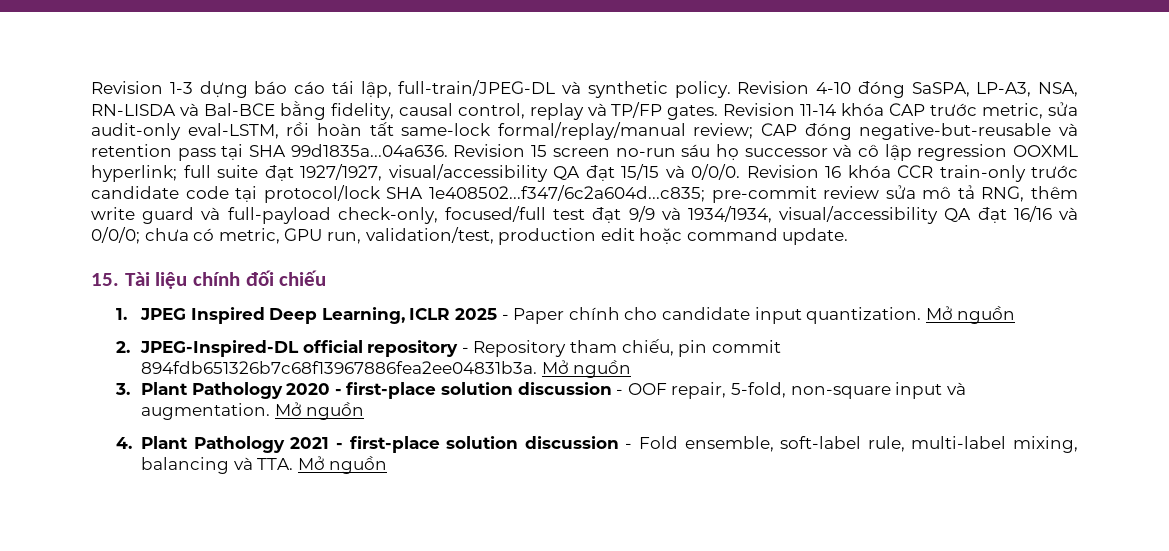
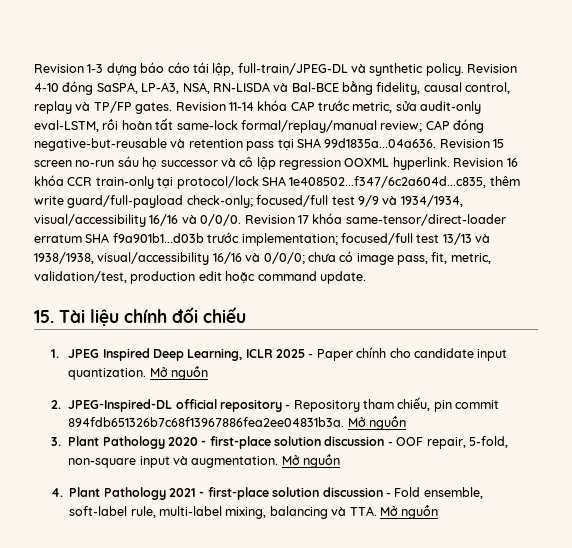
[91,164,740,182] hyperlink; full suite đạt 1927/1927, visual/accessibility QA đạt 15/15 và 0/0/0. -> [392,157,450,170] hyperlink.
[1031,165,1078,178] [91,185,1079,203] [91,206,622,224] trước candidate code tại protocol/lock SHA 1e408502...f347/6c2a604d...c835; pre-commit review sửa mô tả RNG, thêm write guard và full-payload check-only, focused/full test đạt -> [157,176,520,189] [34,195,355,208] tại protocol/lock SHA 1e408502...f347/6c2a604d...c835, thêm write guard/full-payload check-only; focused/full test
[944,207,1007,223] QA đạt -> [149,213,506,226] [34,232,490,246] [34,252,210,265] 16/16 và 0/0/0. Revision 17 khóa same-tensor/direct-loader erratum SHA f9a901b1...d03b trước implementation; focused/full test 13/13 và 1938/1938, visual/accessibility
[218,228,361,244] metric, GPU run, -> [356,252,491,265] image pass, fit, metric,

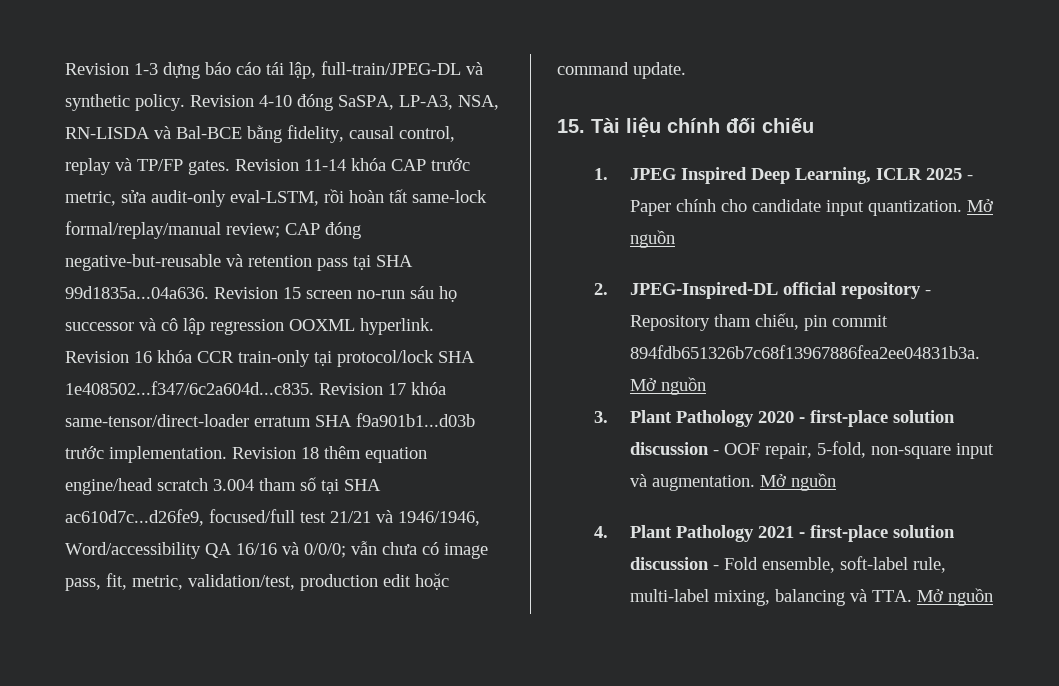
[289,176,520,188] [34,195,463,208] [34,214,242,227] 1e408502...f347/6c2a604d...c835, thêm write guard/full-payload check-only; focused/full test 9/9 và 1934/1934, visual/accessibility 16/16 và 0/0/0. -> [65,381,314,395] 1e408502...f347/6c2a604d...c835.
[241,233,490,246] [34,252,210,265] implementation; focused/full test 13/13 và 1938/1938, visual/accessibility -> [109,446,427,463] [65,477,381,495] [65,509,480,526] [65,542,232,559] implementation. Revision 18 thêm equation engine/head scratch 3.004 tham số tại SHA ac610d7c...d26fe9, focused/full test 21/21 và 1946/1946, Word/accessibility QA
(305, 258) none -> [351,541,377,555] vẫn

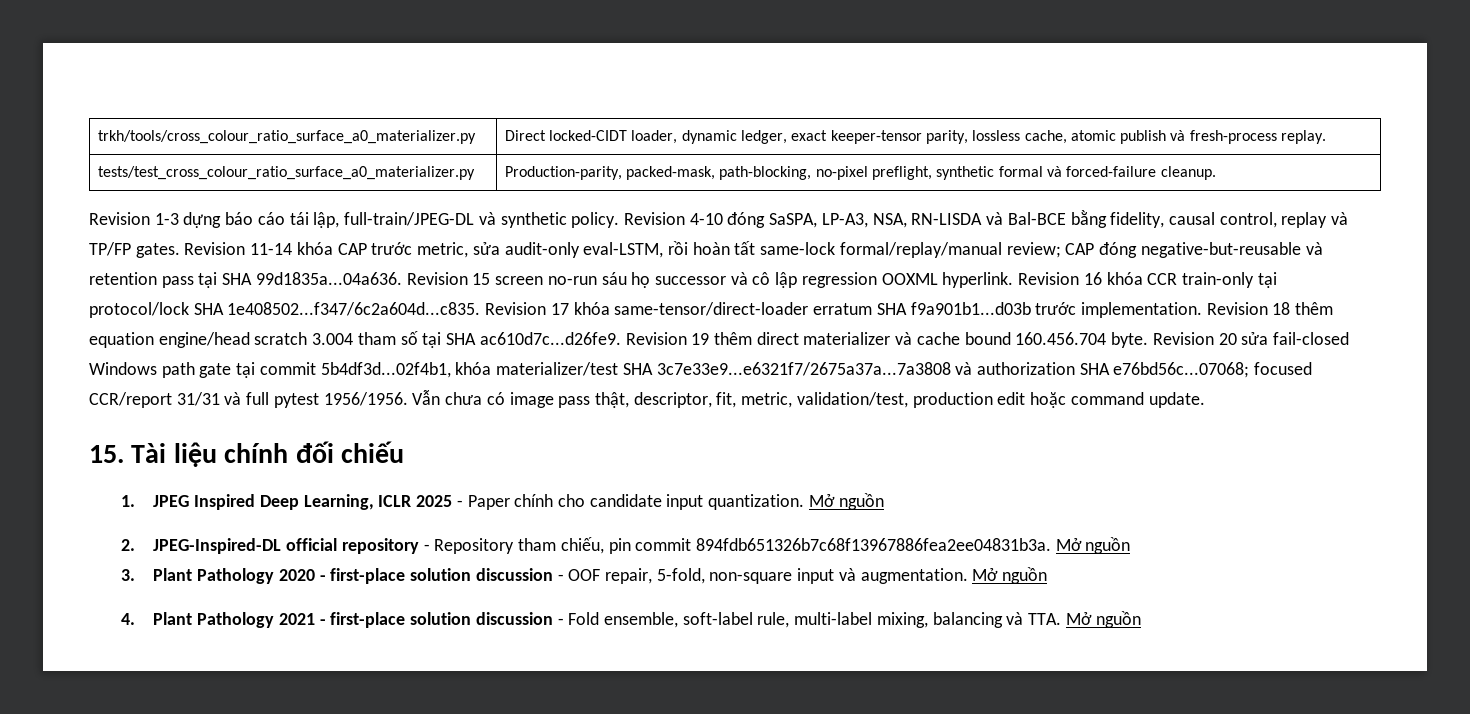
(65, 69) none -> [97,130,476,144] [504,130,1327,144] [97,166,475,180] [504,166,1216,180] trkh/tools/cross_colour_ratio_surface_a0_materializer.py | Direct locked-CIDT loader, dynamic ledger, exact keeper-tensor parity, lossless cache, atomic publish và fresh-process replay. // tests/test_cross_colour_ratio_surface_a0_materializer.py | Production-parity, packed-mask, path-blocking, no-pixel preflight, synthetic formal và forced-failure cleanup. //
[65,509,480,526] [65,541,488,559] [65,578,101,591] ac610d7c...d26fe9, focused/full test 21/21 và 1946/1946, Word/accessibility QA 16/16 và 0/0/0; vẫn chưa có image pass, -> [479,332,1349,348] [89,362,1313,378] [89,390,712,408] ac610d7c...d26fe9. Revision 19 thêm direct materializer và cache bound 160.456.704 byte. Revision 20 sửa fail-closed Windows path gate tại commit 5b4df3d...02f4b1, khóa materializer/test SHA 3c7e33e9...e6321f7/2675a37a...7a3808 và authorization SHA e76bd56c...07068; focused CCR/report 31/31 và full pytest 1956/1956. Vẫn chưa có image pass thật, descriptor,

